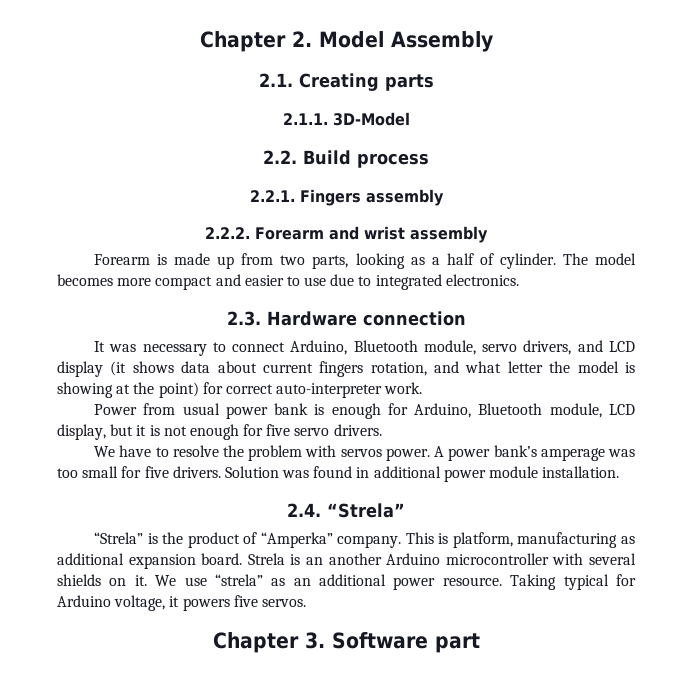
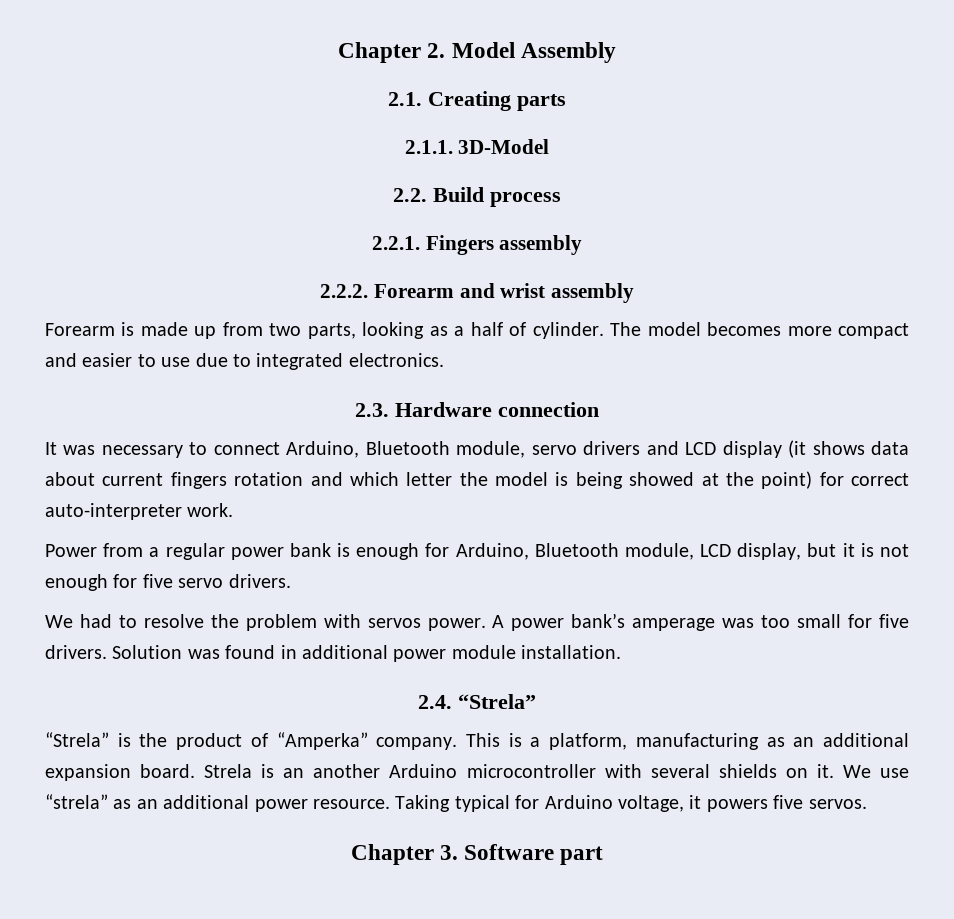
[523,340,572,355] drivers, -> [583,441,641,455] drivers
[370,361,502,376] rotation, and what -> [234,472,399,486] rotation and which
[57,382,113,398] showing -> [575,472,695,489] being showed
[182,403,220,415] usual -> [149,543,225,560] a regular
[119,445,152,457] have -> [79,614,112,628] had
(449, 538) none -> [530,737,541,747] a
(636, 540) none -> [793,737,815,747] an

